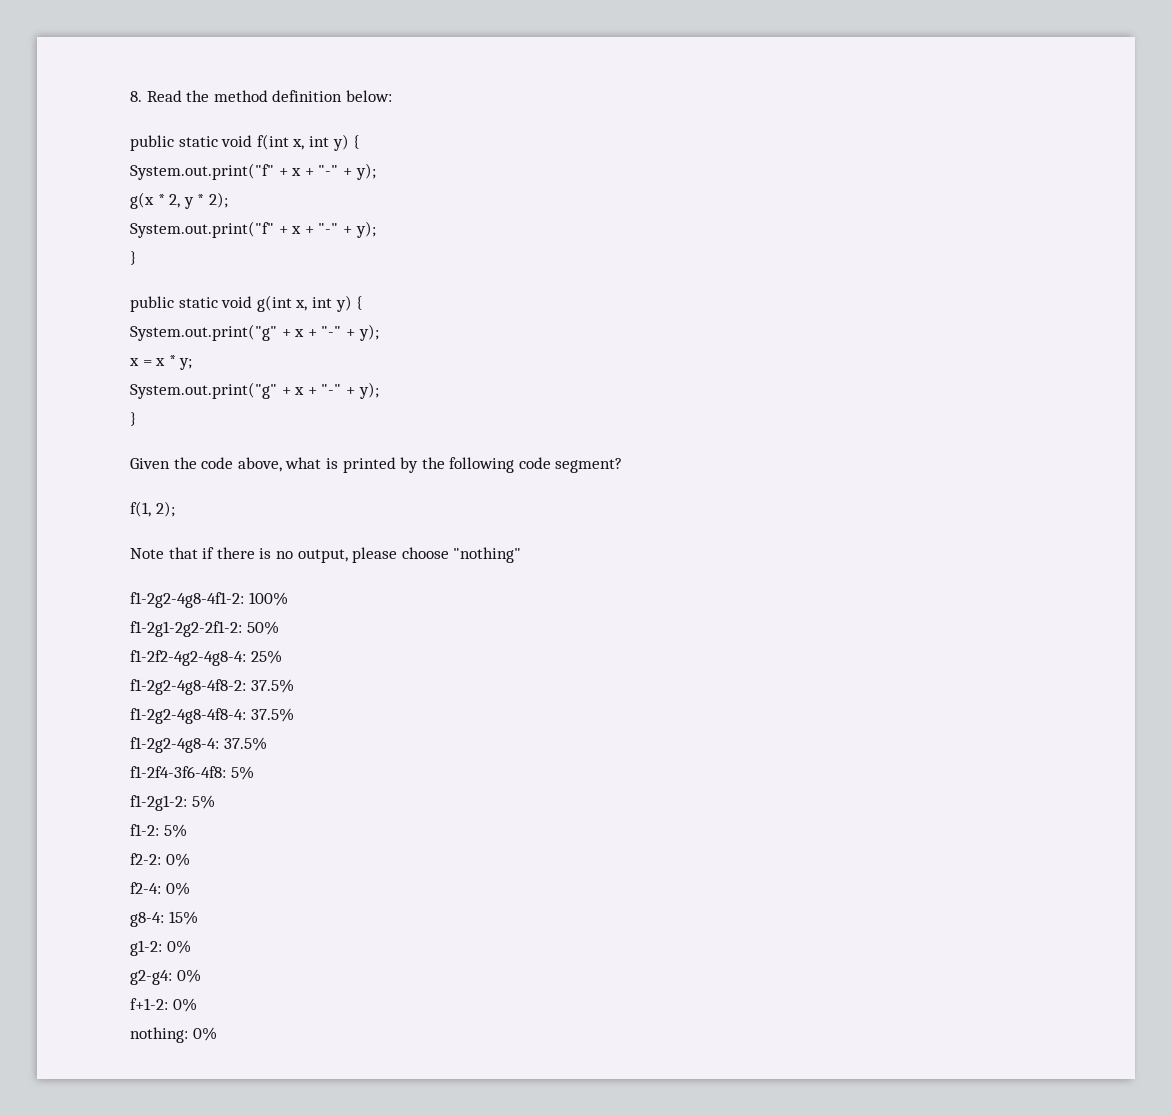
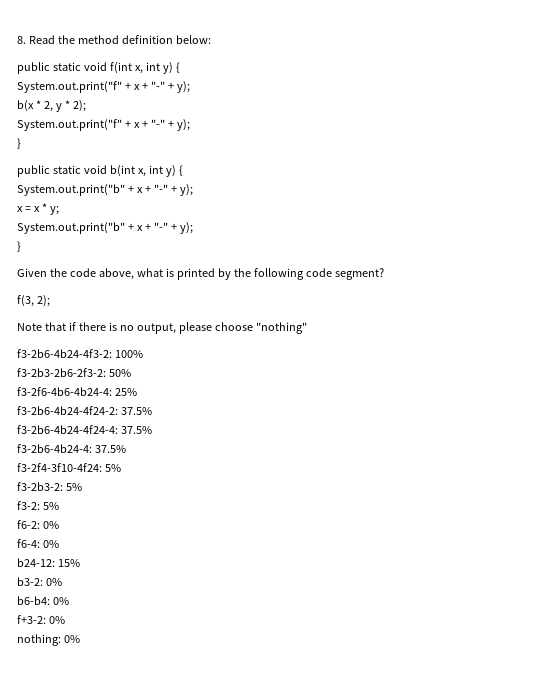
[130,192,154,209] g(x -> [17,100,34,112] b(x
[256,295,364,312] [130,324,277,341] g(int x, int y) { // System.out.print("g" -> [109,165,183,177] [17,184,125,196] b(int x, int y) { // System.out.print("b"
[130,382,277,399] System.out.print("g" -> [17,222,125,234] System.out.print("b"
[130,501,151,517] f(1, -> [17,295,34,307] f(3,
[130,592,244,608] f1-2g2-4g8-4f1-2: -> [17,349,112,358] f3-2b6-4b24-4f3-2:
[130,621,242,637] f1-2g1-2g2-2f1-2: -> [17,368,106,377] f3-2b3-2b6-2f3-2:
[130,650,246,666] f1-2f2-4g2-4g8-4: -> [17,387,112,396] f3-2f6-4b6-4b24-4:
[130,679,294,695] [130,708,294,724] [130,737,267,753] [130,766,254,780] [130,795,215,811] [130,824,187,838] [130,853,190,867] [130,882,190,896] [130,912,164,927] f1-2g2-4g8-4f8-2: 37.5% // f1-2g2-4g8-4f8-4: 37.5% // f1-2g2-4g8-4: 37.5% // f1-2f4-3f6-4f8: 5% // f1-2g1-2: 5% // f1-2: 5% // f2-2: 0% // f2-4: 0% // g8-4: -> [17,406,152,415] [17,425,152,434] [17,444,126,453] [17,463,121,472] [17,482,82,491] [17,501,59,510] [17,520,59,529] [17,539,59,548] [17,558,55,567] f3-2b6-4b24-4f24-2: 37.5% // f3-2b6-4b24-4f24-4: 37.5% // f3-2b6-4b24-4: 37.5% // f3-2f4-3f10-4f24: 5% // f3-2b3-2: 5% // f3-2: 5% // f6-2: 0% // f6-4: 0% // b24-12:
[130,940,191,956] [130,969,201,985] [130,998,168,1010] g1-2: 0% // g2-g4: 0% // f+1-2: -> [17,577,62,586] [17,596,69,605] [17,615,46,624] b3-2: 0% // b6-b4: 0% // f+3-2:

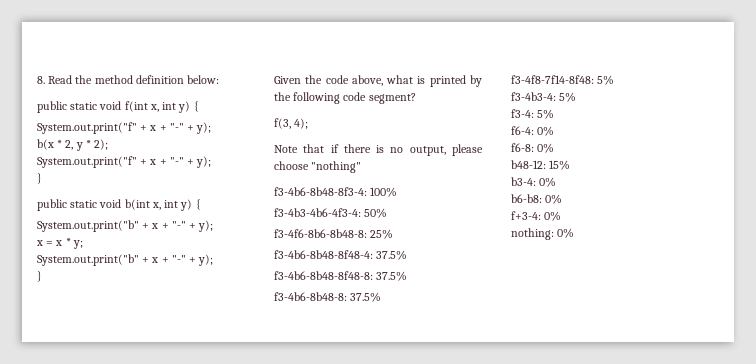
[36,295,50,307] 2); -> [294,118,309,129] 4);
[17,349,112,358] f3-2b6-4b24-4f3-2: -> [274,187,367,196] f3-4b6-8b48-8f3-4:
[17,368,106,377] f3-2b3-2b6-2f3-2: -> [274,208,361,217] f3-4b3-4b6-4f3-4:
[17,387,112,396] f3-2f6-4b6-4b24-4: -> [274,229,367,238] f3-4f6-8b6-8b48-8:
[17,406,152,415] [17,425,152,434] [17,444,126,453] [17,463,121,472] [17,482,82,491] [17,501,59,510] [17,520,59,529] f3-2b6-4b24-4f24-2: 37.5% // f3-2b6-4b24-4f24-4: 37.5% // f3-2b6-4b24-4: 37.5% // f3-2f4-3f10-4f24: 5% // f3-2b3-2: 5% // f3-2: 5% // f6-2: 0% -> [274,250,408,260] [274,271,408,281] [274,292,382,302] [511,75,615,85] [511,92,577,102] [511,109,555,119] f3-4b6-8b48-8f48-4: 37.5% // f3-4b6-8b48-8f48-8: 37.5% // f3-4b6-8b48-8: 37.5% // f3-4f8-7f14-8f48: 5% // f3-4b3-4: 5% // f3-4: 5%
[17,558,55,567] b24-12: -> [511,143,555,153] [511,160,546,169] f6-8: 0% // b48-12:
[17,577,62,586] [17,596,69,605] [17,615,46,624] b3-2: 0% // b6-b4: 0% // f+3-2: -> [511,177,557,187] [511,194,563,204] [511,211,541,220] b3-4: 0% // b6-b8: 0% // f+3-4:

